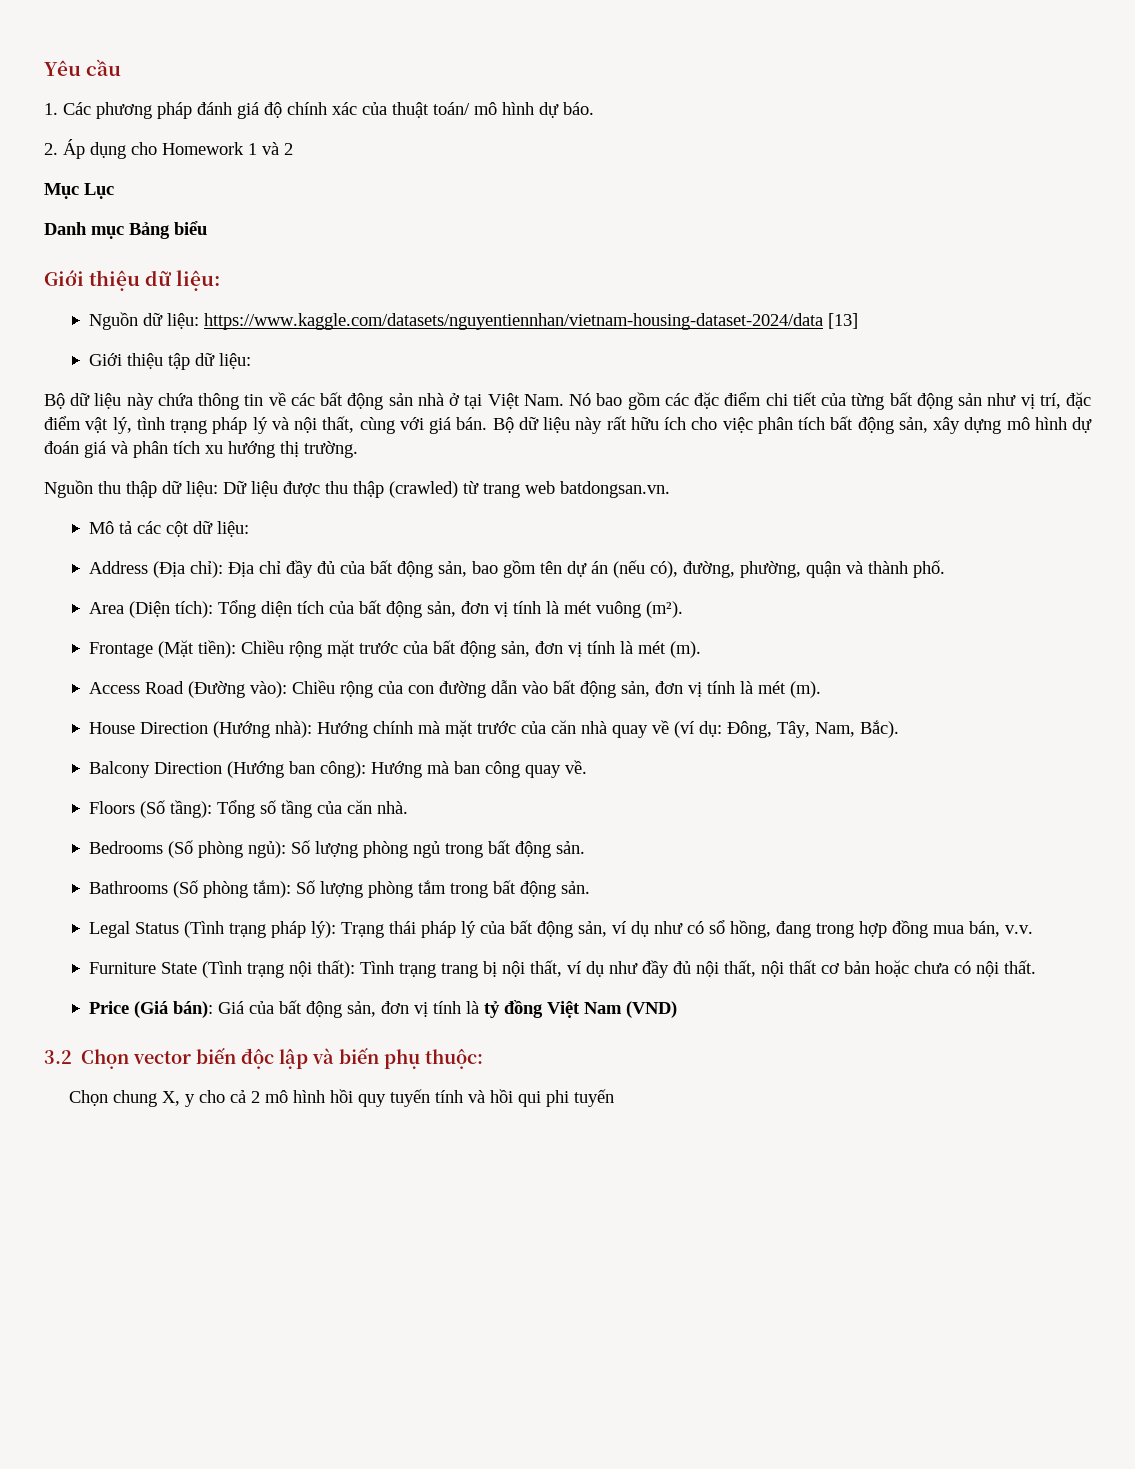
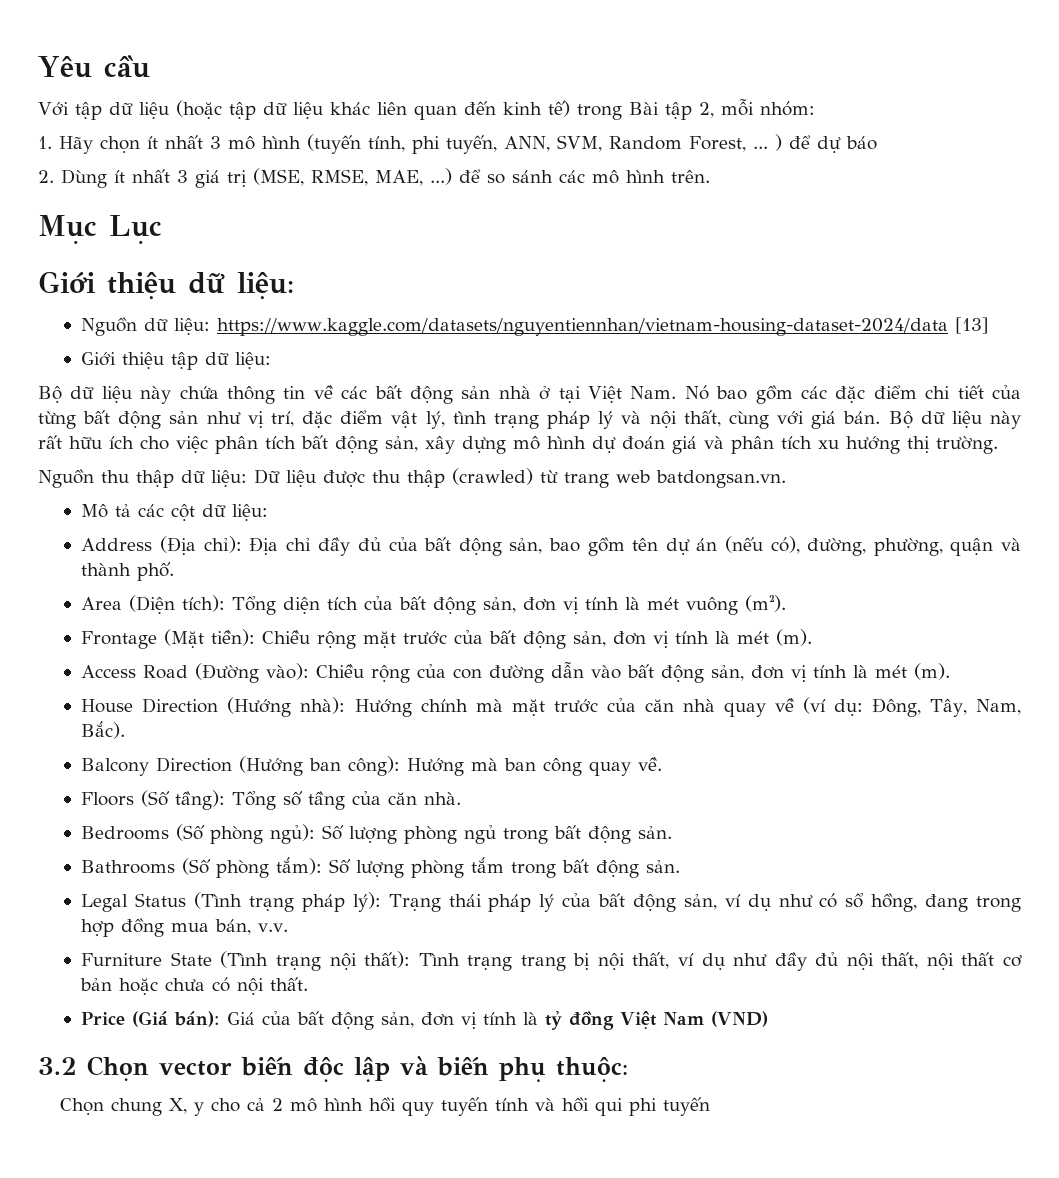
[44,102,594,119] [44,139,293,159] [44,183,114,199] [44,221,207,239] 1. Các phương pháp đánh giá độ chính xác của thuật toán/ mô hình dự báo. // 2. Áp dụng cho Homework 1 và 2 // Mục Lục // Danh mục Bảng biểu -> [38,99,815,120] [38,134,877,154] [38,168,710,188] [38,215,162,244] Với tập dữ liệu (hoặc tập dữ liệu khác liên quan đến kinh tế) trong Bài tập 2, mỗi nhóm: // 1. Hãy chọn ít nhất 3 mô hình (tuyến tính, phi tuyến, ANN, SVM, Random Forest, ... ) để dự báo // 2. Dùng ít nhất 3 giá trị (MSE, RMSE, MAE, ...) để so sánh các mô hình trên. // Mục Lục

